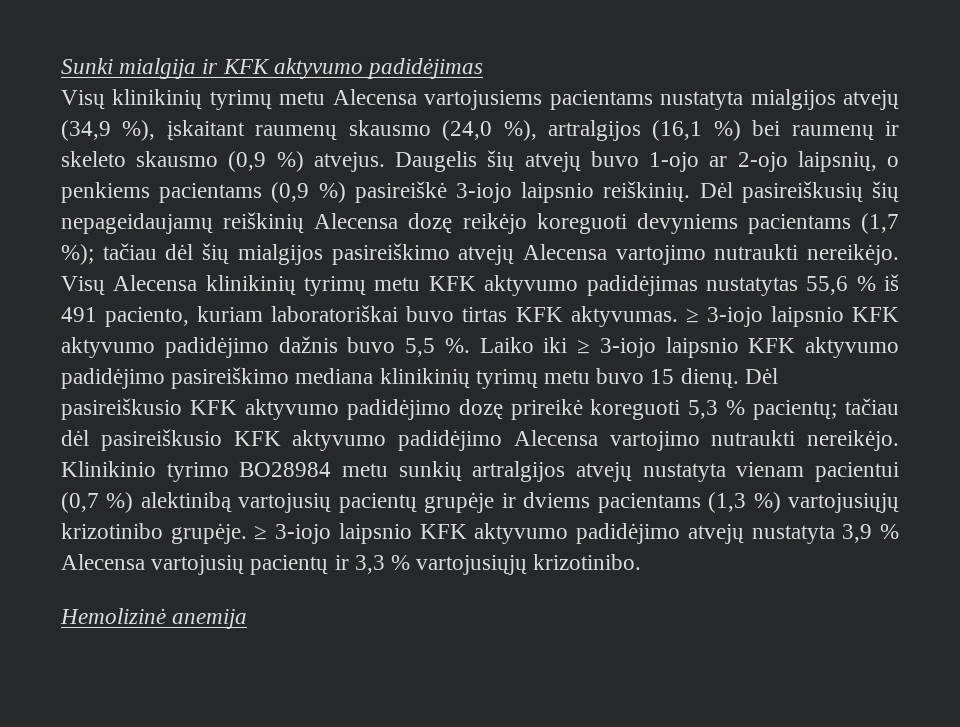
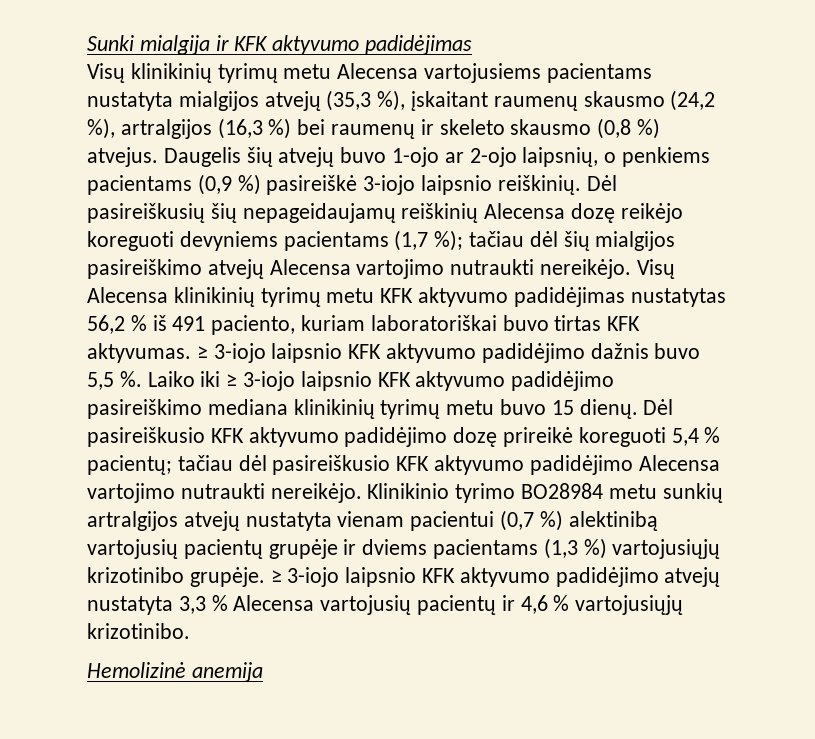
[61,120,111,141] (34,9 -> [326,90,372,111] (35,3
[442,120,493,141] (24,0 -> [670,90,716,111] (24,2
[652,120,703,141] (16,1 -> [217,118,263,139] (16,3
[228,151,267,172] (0,9 -> [597,118,632,139] (0,8
[806,276,849,295] 55,6 -> [87,315,125,334] 56,2
[688,400,719,419] 5,3 -> [671,428,699,446] 5,4
[842,524,873,543] 3,9 -> [178,596,206,614] 3,3
[354,555,385,574] 3,3 -> [520,595,548,614] 4,6

